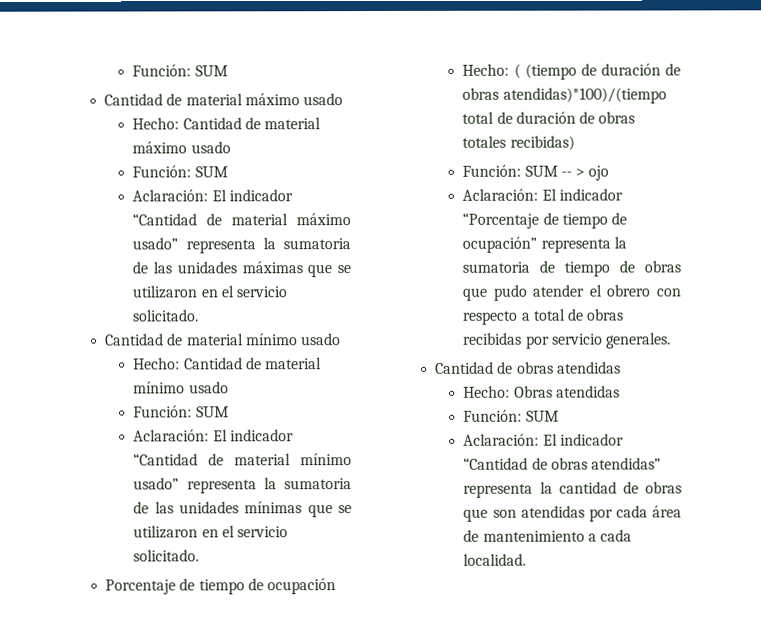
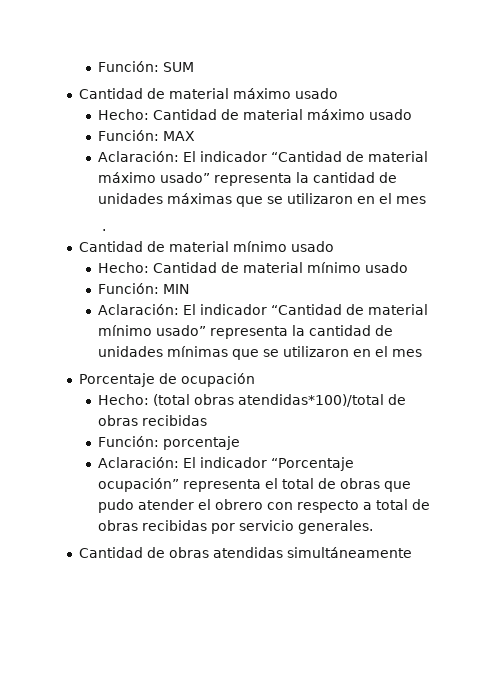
[194,166,228,178] SUM -> [162,131,195,141] MAX
[283,238,351,250] [132,261,173,274] sumatoria de las -> [312,172,397,183] cantidad de
[235,286,287,298] [132,309,200,322] servicio solicitado. -> [395,196,426,204] [102,229,107,231] mes // .
[195,406,229,418] SUM -> [162,284,189,294] MIN
[284,478,352,490] [133,501,174,514] sumatoria de las -> [308,325,393,336] cantidad de
[236,526,288,538] [133,549,200,562] servicio solicitado. -> [391,349,422,357] mes
[198,578,264,595] tiempo de -> (177, 378) none
[513,63,681,80] [462,87,667,104] [462,111,636,124] [462,135,575,151] [462,164,610,181] [462,188,623,201] [462,212,627,229] [462,236,627,253] [462,260,611,277] ( (tiempo de duración de obras atendidas)*100)/(tiempo total de duración de obras totales recibidas) // Función: SUM -- > ojo // Aclaración: El indicador “Porcentaje de tiempo de ocupación” representa la sumatoria de tiempo -> [152,394,406,407] [97,415,207,426] [97,436,240,450] [97,457,354,471] [97,478,314,492] (total obras atendidas*100)/total de obras recibidas // Función: porcentaje // Aclaración: El indicador “Porcentaje ocupación” representa el total
[463,385,620,398] [463,409,559,422] [463,433,624,446] [463,457,661,470] [463,481,682,498] [463,505,682,522] [463,529,632,542] [463,553,527,566] // Hecho: Obras atendidas // Función: SUM // Aclaración: El indicador “Cantidad de obras atendidas” representa la cantidad de obras que son atendidas por cada área de mantenimiento a cada localidad. -> [286,547,412,558] simultáneamente

